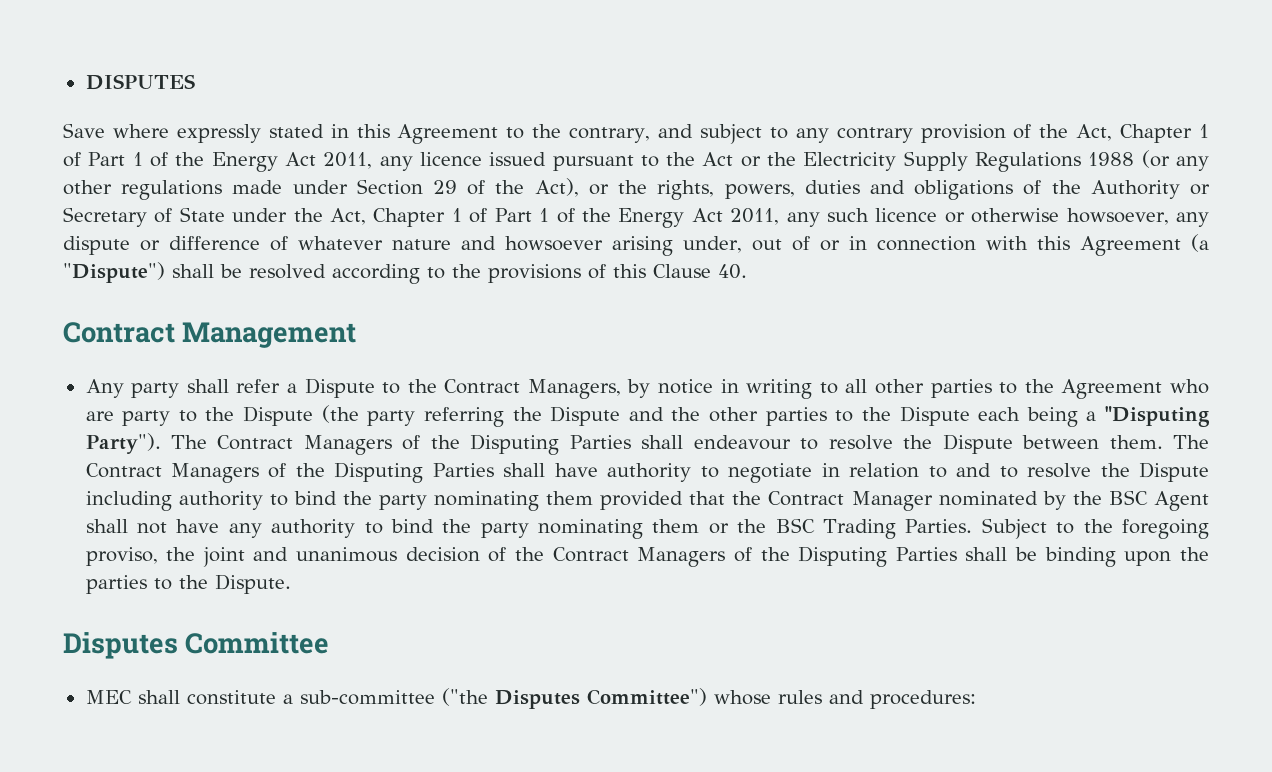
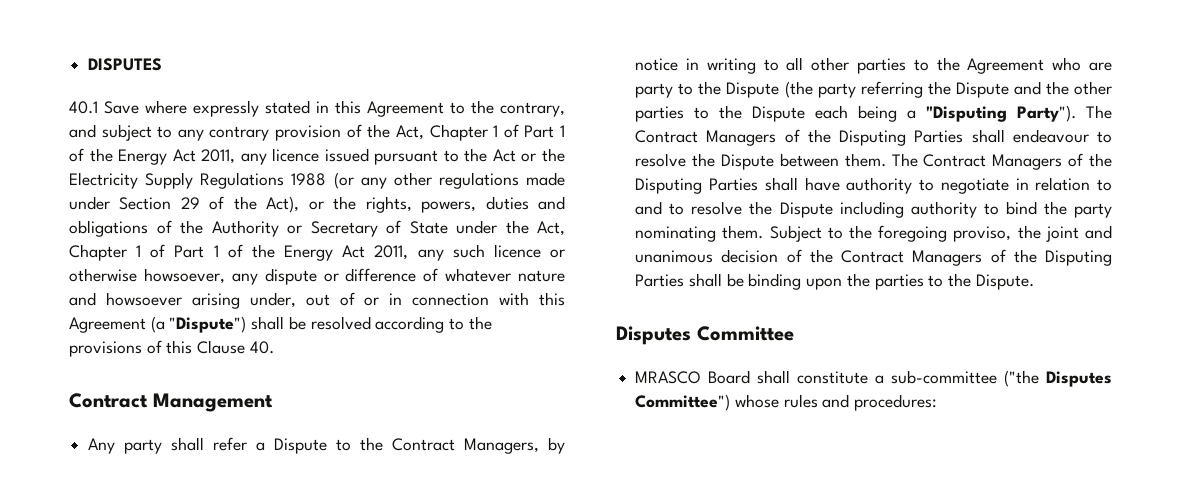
(195, 82) none -> [69,101,98,114] 40.1
[546,490,1209,511] [85,518,973,539] them provided that the Contract Manager nominated by the BSC Agent shall not have any authority to bind the party nominating them or the BSC Trading Parties. -> [722,225,764,239] them.
[85,690,132,704] MEC -> [635,370,751,384] MRASCO Board

